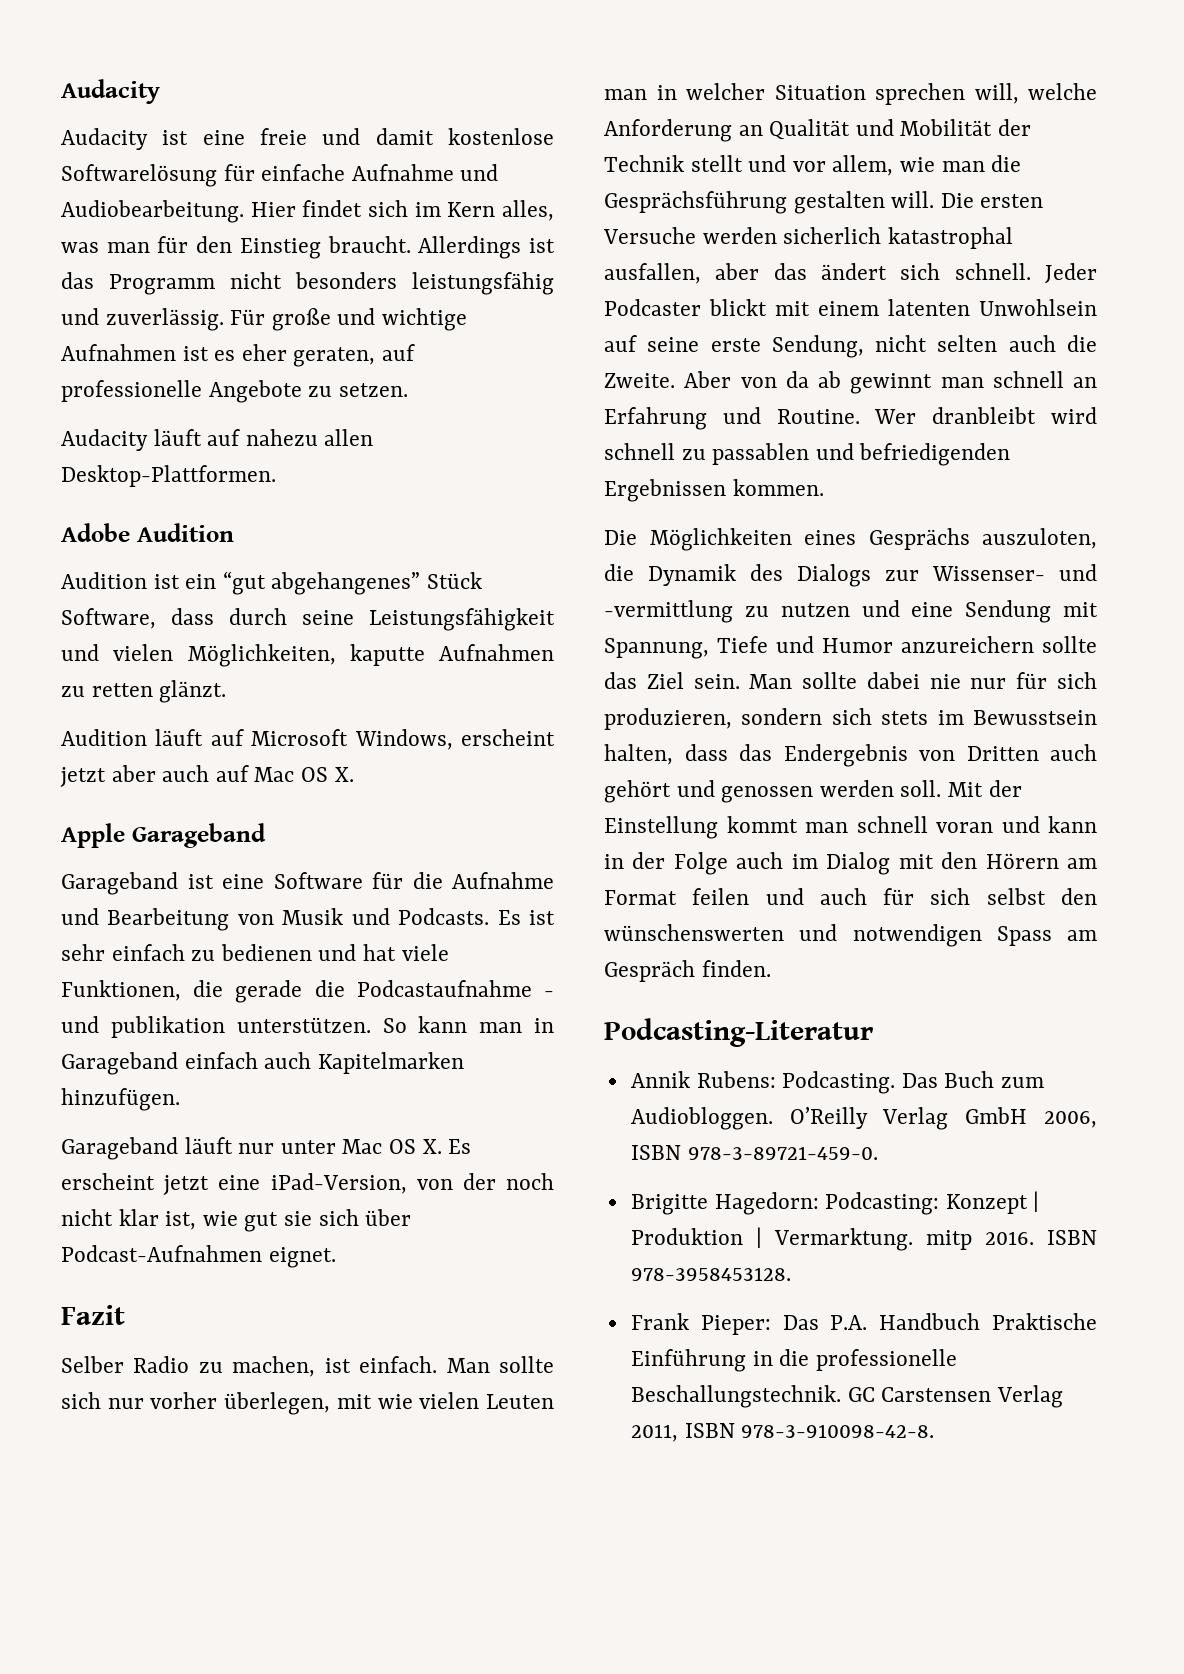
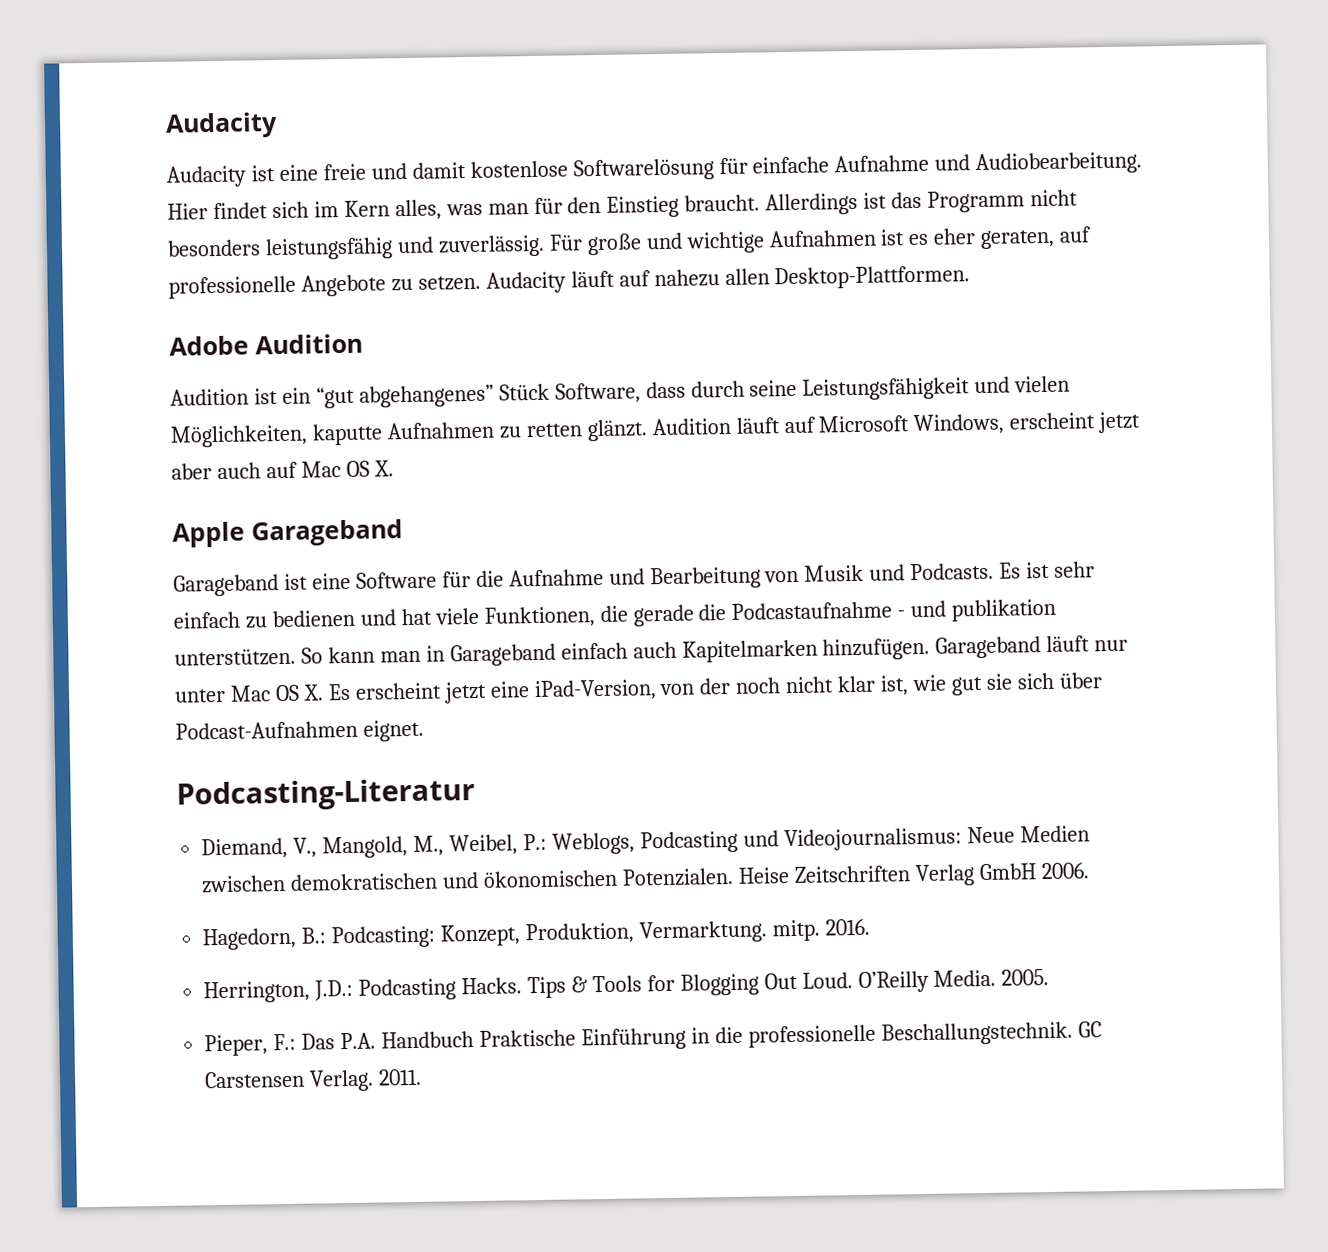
(408, 390) // -> (481, 283) none
(227, 691) // -> (648, 430) none
(180, 1099) // -> (931, 649) none
[61,1305,125,1325] [61,1356,554,1377] [61,1392,554,1415] [604,83,1097,105] [604,119,1032,142] [604,155,1022,176] [604,191,1044,214] [603,227,1013,249] [604,263,1097,284] [604,299,1097,316] [604,335,1097,358] [604,371,1097,394] [604,407,1097,430] [604,443,1011,466] [604,479,824,502] [604,528,1097,551] [604,564,1097,587] [604,600,1098,623] [604,636,1097,659] [604,672,1097,689] [604,708,1097,730] [604,744,1097,767] [604,780,1022,803] [604,816,1097,839] [604,852,1097,875] [604,888,1097,905] [604,924,1097,947] [604,960,771,982] [604,1018,873,1047] [630,1071,1045,1094] [630,1107,1097,1130] [630,1145,878,1160] [630,1191,1040,1215] [630,1227,1097,1251] [630,1267,791,1281] [630,1313,771,1335] Fazit // Selber Radio zu machen, ist einfach. Man sollte sich nur vorher überlegen, mit wie vielen Leuten man in welcher Situation sprechen will, welche Anforderung an Qualität und Mobilität der Technik stellt und vor allem, wie man die Gesprächsführung gestalten will. Die ersten Versuche werden sicherlich katastrophal ausfallen, aber das ändert sich schnell. Jeder Podcaster blickt mit einem latenten Unwohlsein auf seine erste Sendung, nicht selten auch die Zweite. Aber von da ab gewinnt man schnell an Erfahrung und Routine. Wer dranbleibt wird schnell zu passablen und befriedigenden Ergebnissen kommen. // Die Möglichkeiten eines Gesprächs auszuloten, die Dynamik des Dialogs zur Wissenser- und -vermittlung zu nutzen und eine Sendung mit Spannung, Tiefe und Humor anzureichern sollte das Ziel sein. Man sollte dabei nie nur für sich produzieren, sondern sich stets im Bewusstsein halten, dass das Endergebnis von Dritten auch gehört und genossen werden soll. Mit der Einstellung kommt man schnell voran und kann in der Folge auch im Dialog mit den Hörern am Format feilen und auch für sich selbst den wünschenswerten und notwendigen Spass am Gespräch finden. // Podcasting-Literatur // Annik Rubens: Podcasting. Das Buch zum Audiobloggen. O’Reilly Verlag GmbH 2006, ISBN 978-3-89721-459-0. // Brigitte Hagedorn: Podcasting: Konzept | Produktion | Vermarktung. mitp 2016. ISBN 978-3958453128. // Frank Pieper: -> [176,777,475,812] [201,825,1090,860] [201,862,1090,894] [202,918,870,951] [203,968,1050,1004] [204,1033,297,1057] Podcasting-Literatur // Diemand, V., Mangold, M., Weibel, P.: Weblogs, Podcasting und Videojournalismus: Neue Medien zwischen demokratischen und ökonomischen Potenzialen. Heise Zeitschriften Verlag GmbH 2006. // Hagedorn, B.: Podcasting: Konzept, Produktion, Vermarktung. mitp. 2016. // Herrington, J.D.: Podcasting Hacks. Tips & Tools for Blogging Out Loud. O’Reilly Media. 2005. // Pieper, F.:
[996,1385,1063,1408] [630,1423,935,1442] Verlag 2011, ISBN 978-3-910098-42-8. -> [309,1068,423,1092] Verlag. 2011.

